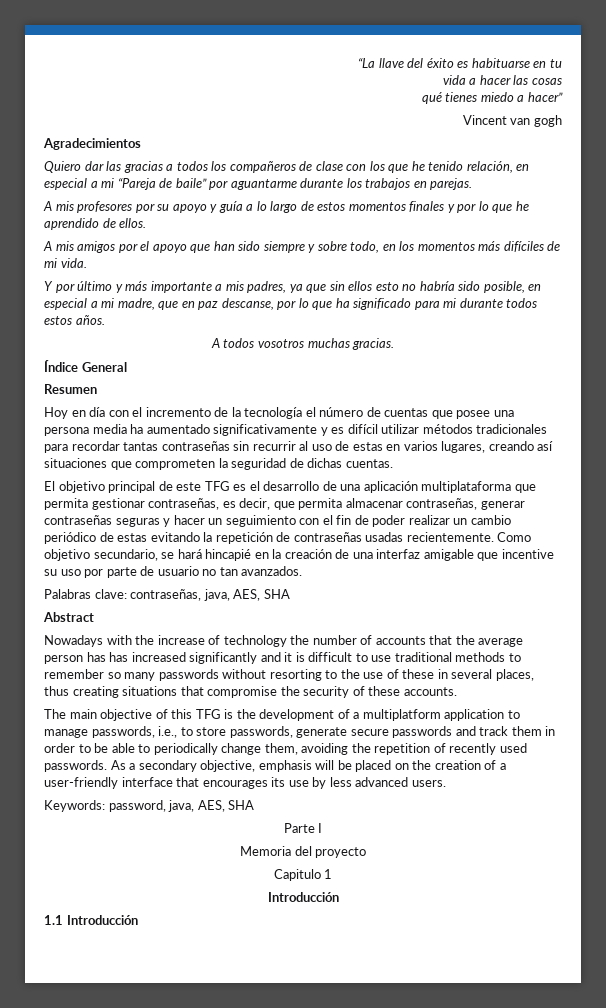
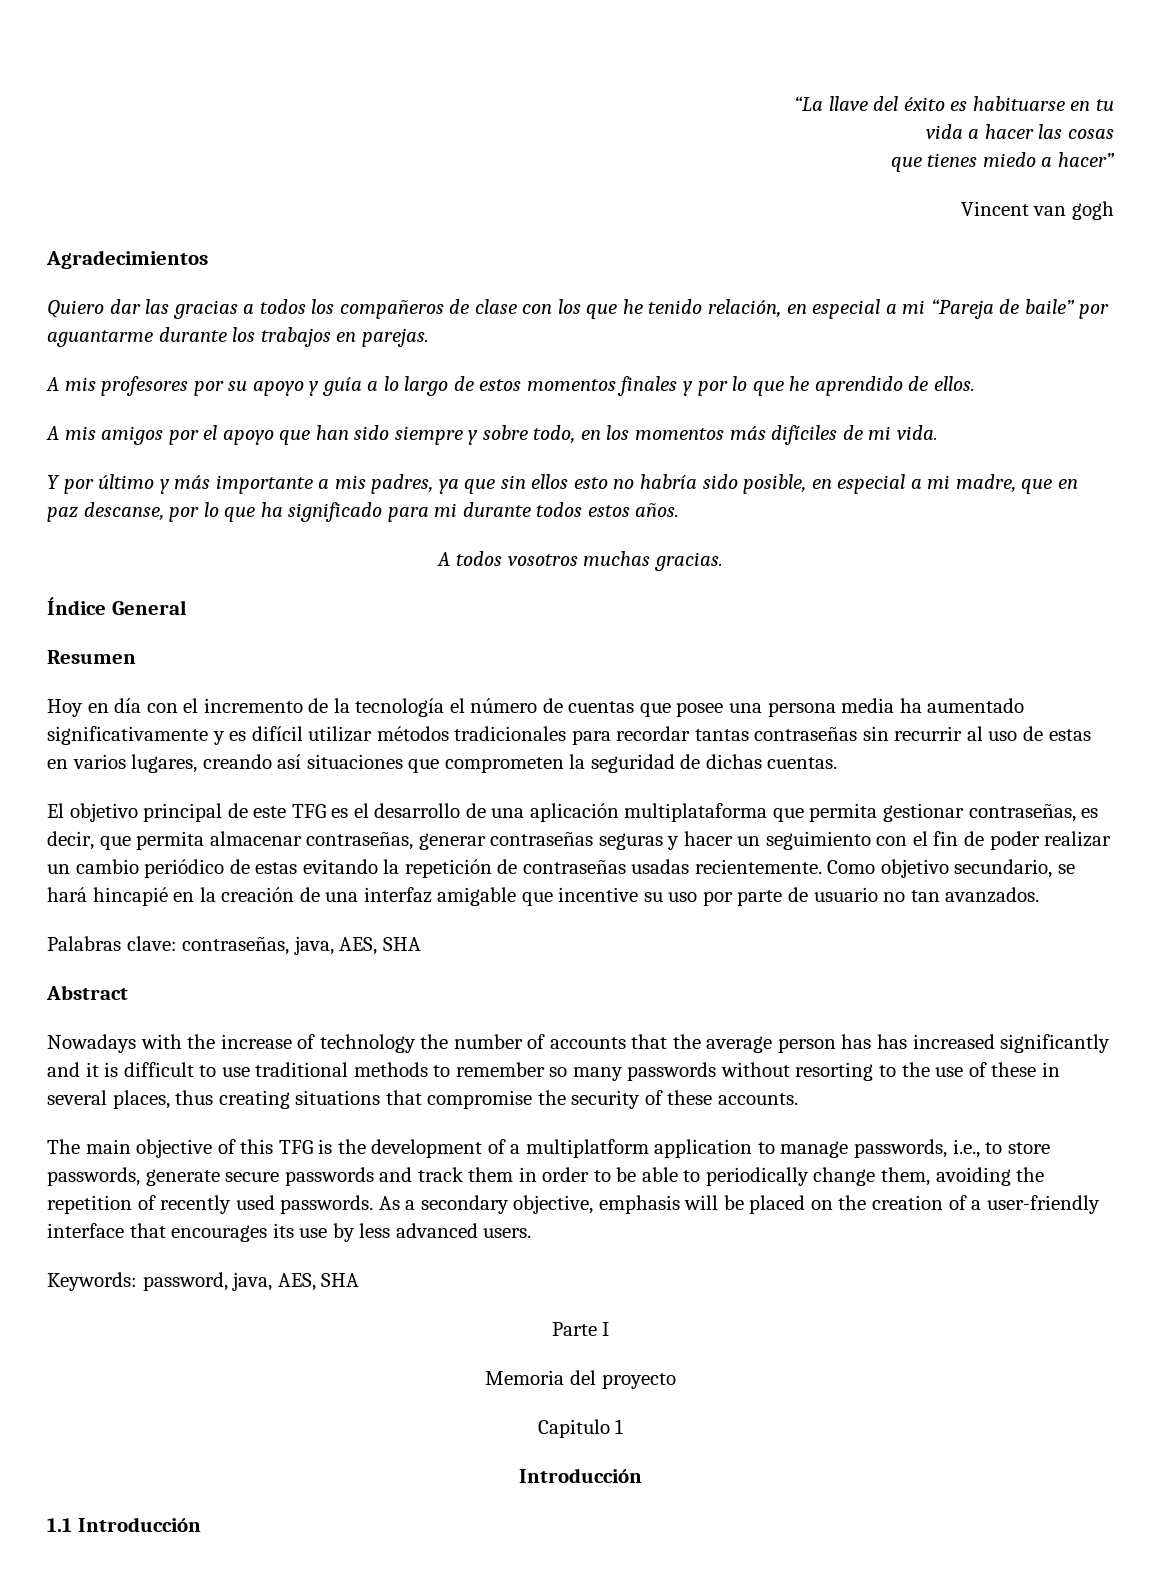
[421,92,442,104] qué -> [890,157,922,172] que

